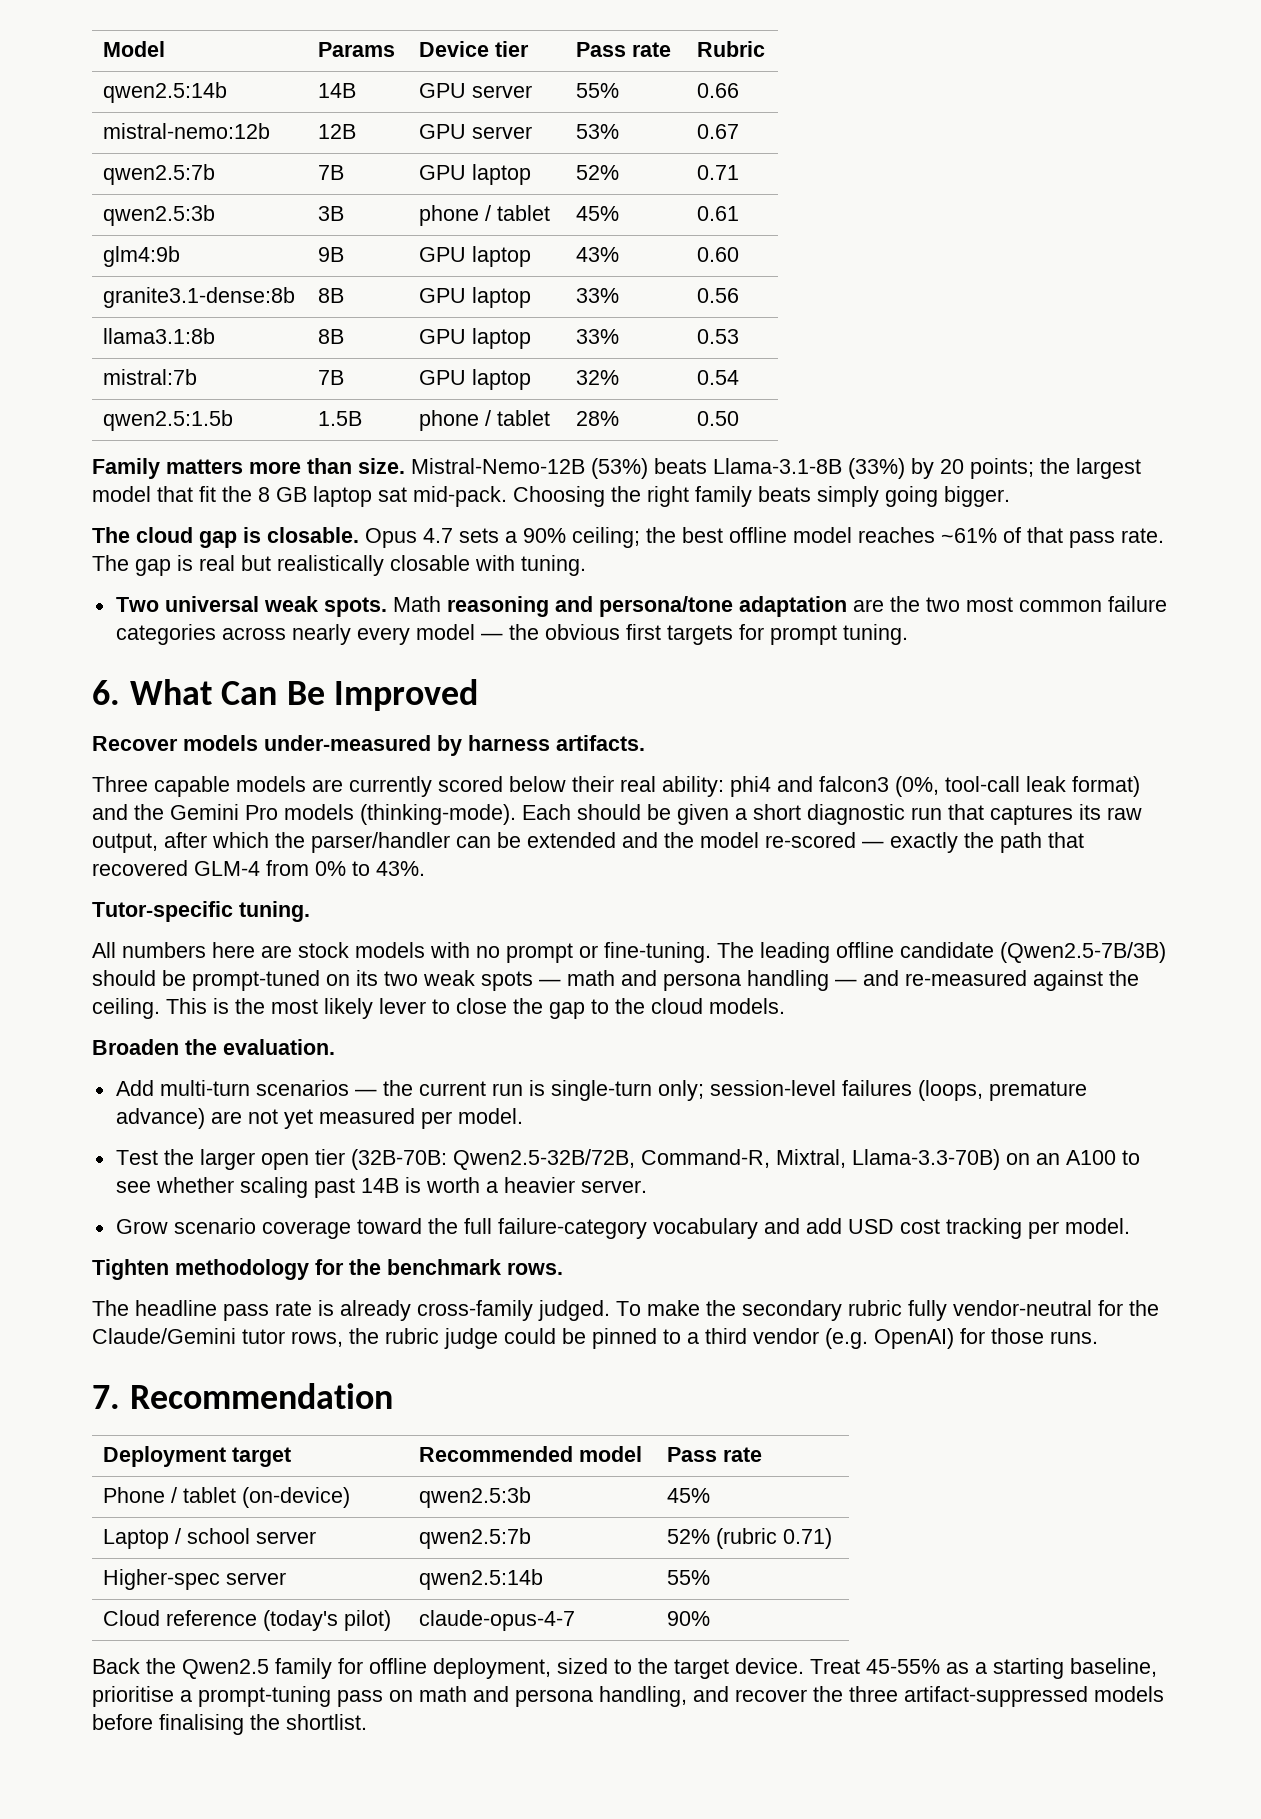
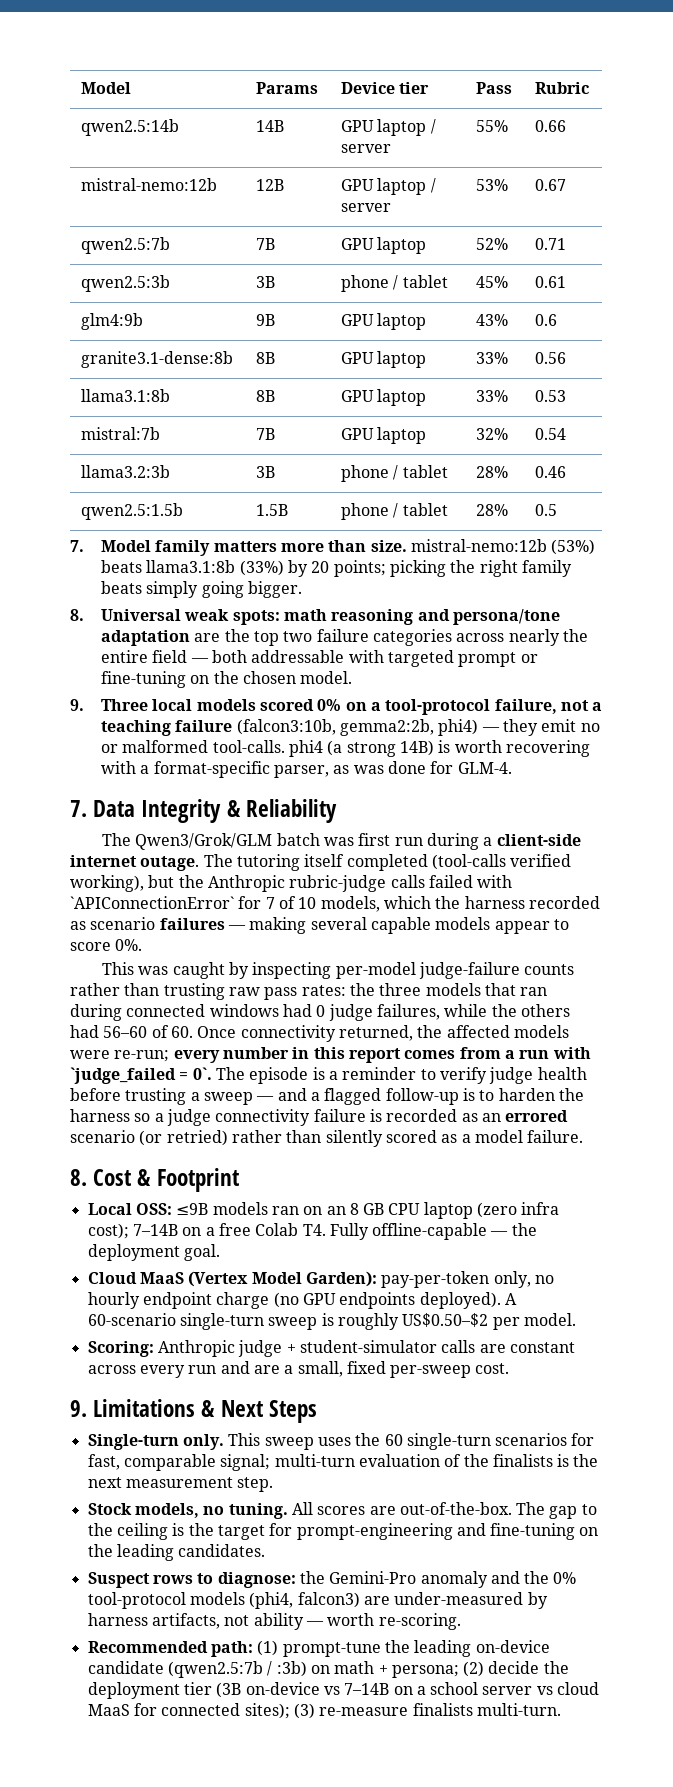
[632,42,672,57] rate -> (513, 88) none
(467, 90) none -> [377,119,436,136] laptop /
(467, 131) none -> [377,178,436,195] laptop /
[697,247,740,262] 0.60 -> [535,314,558,326] 0.6
(740, 377) none -> [81,465,171,478] [256,466,276,478] [341,465,448,482] [476,466,509,478] [535,466,567,478] // llama3.2:3b | 3B | phone / tablet | 28% | 0.46
[697,411,740,426] [92,458,160,479] 0.50 // Family -> [535,504,558,516] [70,540,211,556] 0.5 // 7. Model family
[411,458,585,474] Mistral-Nemo-12B -> [410,539,547,552] mistral-nemo:12b
[713,458,842,474] Llama-3.1-8B -> [146,560,236,573] llama3.1:8b
[1040,458,1141,479] [92,486,605,507] the largest model that fit the 8 GB laptop sat mid-pack. Choosing -> [389,560,446,577] picking
[92,527,1164,548] [92,555,586,576] [115,596,441,617] The cloud gap is closable. Opus 4.7 sets a 90% ceiling; the best offline model reaches ~61% of that pass rate. The gap is real but realistically closable with tuning. // Two universal weak spots. Math -> [70,609,327,625] 8. Universal weak spots: math
[925,597,1102,612] two most common -> [253,631,313,646] top two
[356,624,908,645] [92,679,479,711] [92,735,645,756] [92,776,1140,797] [92,804,1142,825] [92,832,1084,853] [92,860,425,876] [92,901,310,922] [92,942,1166,963] [92,970,1139,991] [92,998,785,1019] [92,1039,335,1055] [115,1080,1087,1101] [115,1108,523,1129] [115,1149,1140,1170] [115,1177,647,1198] [115,1218,1130,1239] [92,1259,563,1280] [92,1300,1159,1321] [92,1328,1098,1349] [92,1383,393,1409] [103,1446,292,1467] [419,1446,643,1462] [667,1447,763,1462] [103,1487,351,1508] [419,1487,532,1508] [667,1488,711,1503] [103,1528,317,1549] [419,1528,532,1549] [667,1528,833,1549] [103,1569,287,1590] [419,1569,544,1590] [667,1570,711,1585] [103,1610,392,1631] [419,1610,576,1631] [667,1611,711,1626] [92,1658,1157,1679] [92,1686,1164,1707] [92,1714,367,1735] every model — the obvious first targets for prompt tuning. // 6. What Can Be Improved // Recover models under-measured by harness artifacts. // Three capable models are currently scored below their real ability: phi4 and falcon3 (0%, tool-call leak format) and the Gemini Pro models (thinking-mode). Each should be given a short diagnostic run that captures its raw output, after which the parser/handler can be extended and the model re-scored — exactly the path that recovered GLM-4 from 0% to 43%. // Tutor-specific tuning. // All numbers here are stock models with no prompt or fine-tuning. The leading offline candidate (Qwen2.5-7B/3B) should be prompt-tuned on its two weak spots — math and persona handling — and re-measured against the ceiling. This is the most likely lever to close the gap to the cloud models. // Broaden the evaluation. // Add multi-turn scenarios — the current run is single-turn only; session-level failures (loops, premature advance) are not yet measured per model. // Test the larger open tier (32B-70B: Qwen2.5-32B/72B, Command-R, Mixtral, Llama-3.3-70B) on an A100 to see whether scaling past 14B is worth a heavier server. // Grow scenario coverage toward the full failure-category vocabulary and add USD cost tracking per model. // Tighten methodology for the benchmark rows. // The headline pass rate is already cross-family judged. To make the secondary rubric fully vendor-neutral for the Claude/Gemini tutor rows, the rubric judge could be pinned to a third vendor (e.g. OpenAI) for those runs. // 7. Recommendation // Deployment target | Recommended model | Pass rate // Phone / tablet (on-device) | qwen2.5:3b | 45% // Laptop / school server | qwen2.5:7b | 52% (rubric 0.71) // Higher-spec server | qwen2.5:14b | 55% // Cloud reference (today's pilot) | claude-opus-4-7 | 90% // Back the Qwen2.5 family for offline deployment, sized to the target device. Treat 45-55% as a starting baseline, prioritise a prompt-tuning pass on math and persona handling, and recover the three artifact-suppressed models before finalising the shortlist. -> [562,629,588,642] [100,650,538,667] [100,671,353,688] [70,699,603,715] [100,719,600,736] [100,740,590,757] [100,761,512,778] [70,799,337,823] [101,833,581,850] [70,854,572,871] [70,875,513,892] [70,896,600,912] [70,917,569,934] [70,939,143,951] [101,962,575,979] [70,983,548,1000] [70,1004,570,1021] [70,1025,569,1042] [70,1047,591,1063] [70,1067,587,1084] [70,1088,584,1105] [70,1109,569,1126] [70,1130,584,1147] [70,1168,239,1192] [87,1202,560,1219] [87,1223,537,1240] [87,1244,220,1261] [87,1271,554,1288] [87,1292,517,1309] [87,1313,576,1330] [87,1340,575,1357] [87,1361,510,1378] [70,1399,317,1423] [87,1433,595,1450] [87,1454,599,1471] [87,1477,274,1492] [87,1502,597,1519] [87,1523,599,1540] [87,1544,266,1561] [87,1571,577,1588] [87,1592,548,1609] [87,1613,461,1630] [87,1640,550,1657] [87,1661,569,1678] [87,1682,600,1699] [87,1703,561,1719] the entire field — both addressable with targeted prompt or fine-tuning on the chosen model. // 9. Three local models scored 0% on a tool-protocol failure, not a teaching failure (falcon3:10b, gemma2:2b, phi4) — they emit no or malformed tool-calls. phi4 (a strong 14B) is worth recovering with a format-specific parser, as was done for GLM-4. // 7. Data Integrity & Reliability // The Qwen3/Grok/GLM batch was first run during a client-side internet outage. The tutoring itself completed (tool-calls verified working), but the Anthropic rubric-judge calls failed with `APIConnectionError` for 7 of 10 models, which the harness recorded as scenario failures — making several capable models appear to score 0%. // This was caught by inspecting per-model judge-failure counts rather than trusting raw pass rates: the three models that ran during connected windows had 0 judge failures, while the others had 56–60 of 60. Once connectivity returned, the affected models were re-run; every number in this report comes from a run with `judge_failed = 0`. The episode is a reminder to verify judge health before trusting a sweep — and a flagged follow-up is to harden the harness so a judge connectivity failure is recorded as an errored scenario (or retried) rather than silently scored as a model failure. // 8. Cost & Footprint // Local OSS: ≤9B models ran on an 8 GB CPU laptop (zero infra cost); 7–14B on a free Colab T4. Fully offline-capable — the deployment goal. // Cloud MaaS (Vertex Model Garden): pay-per-token only, no hourly endpoint charge (no GPU endpoints deployed). A 60-scenario single-turn sweep is roughly US$0.50–$2 per model. // Scoring: Anthropic judge + student-simulator calls are constant across every run and are a small, fixed per-sweep cost. // 9. Limitations & Next Steps // Single-turn only. This sweep uses the 60 single-turn scenarios for fast, comparable signal; multi-turn evaluation of the finalists is the next measurement step. // Stock models, no tuning. All scores are out-of-the-box. The gap to the ceiling is the target for prompt-engineering and fine-tuning on the leading candidates. // Suspect rows to diagnose: the Gemini-Pro anomaly and the 0% tool-protocol models (phi4, falcon3) are under-measured by harness artifacts, not ability — worth re-scoring. // Recommended path: (1) prompt-tune the leading on-device candidate (qwen2.5:7b / :3b) on math + persona; (2) decide the deployment tier (3B on-device vs 7–14B on a school server vs cloud MaaS for connected sites); (3) re-measure finalists multi-turn.

